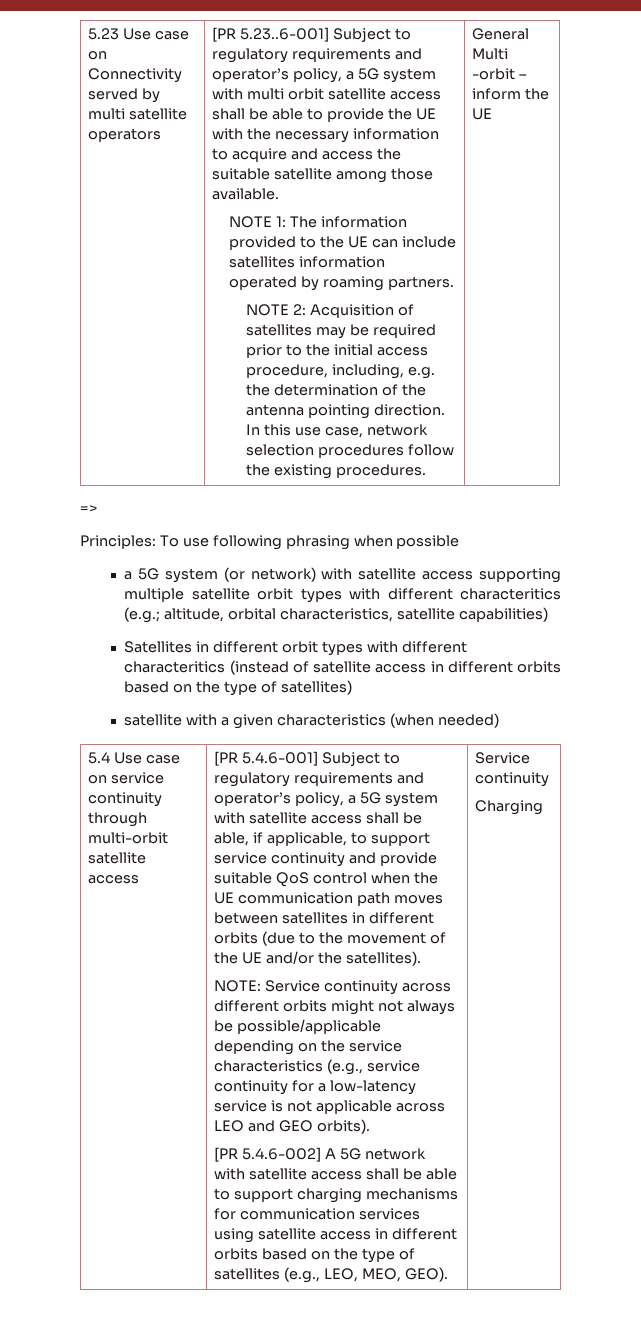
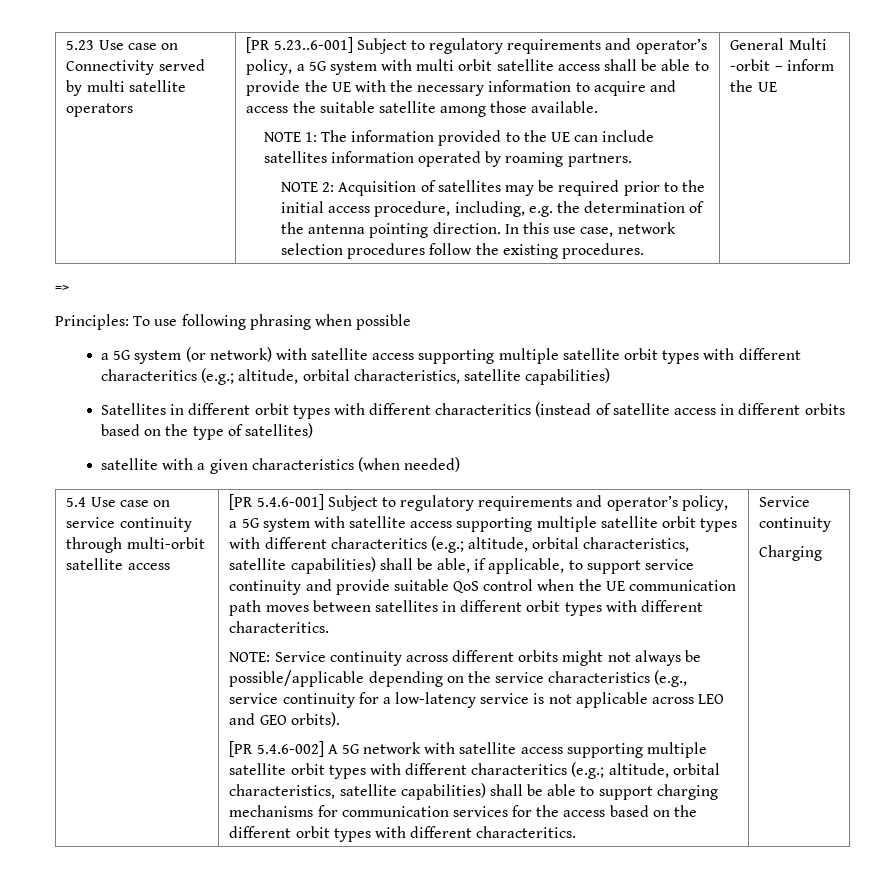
(363, 819) none -> [456,516,738,532] [229,536,690,553] [229,557,376,574] supporting multiple satellite orbit types with different characteritics (e.g.; altitude, orbital characteristics, satellite capabilities)
[214,931,447,946] [214,951,422,966] orbits (due to the movement of the UE and/or the satellites). -> [526,600,704,616] [229,621,330,633] orbit types with different characteritics.
(363, 1175) none -> [566,742,708,758] [229,762,720,779] [229,783,486,800] supporting multiple satellite orbit types with different characteritics (e.g.; altitude, orbital characteristics, satellite capabilities)
[214,1228,458,1243] [214,1248,416,1263] [214,1267,449,1283] using satellite access in different orbits based on the type of satellites (e.g., LEO, MEO, GEO). -> [512,805,698,817] [229,826,577,842] for the access based on the different orbit types with different characteritics.

